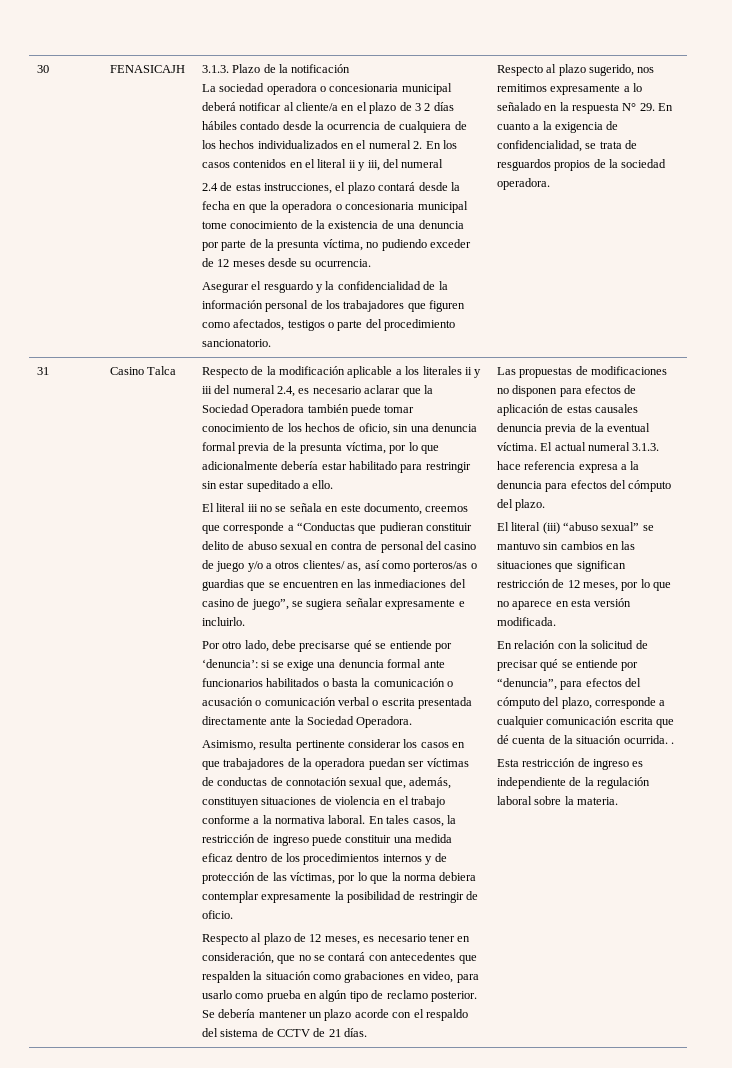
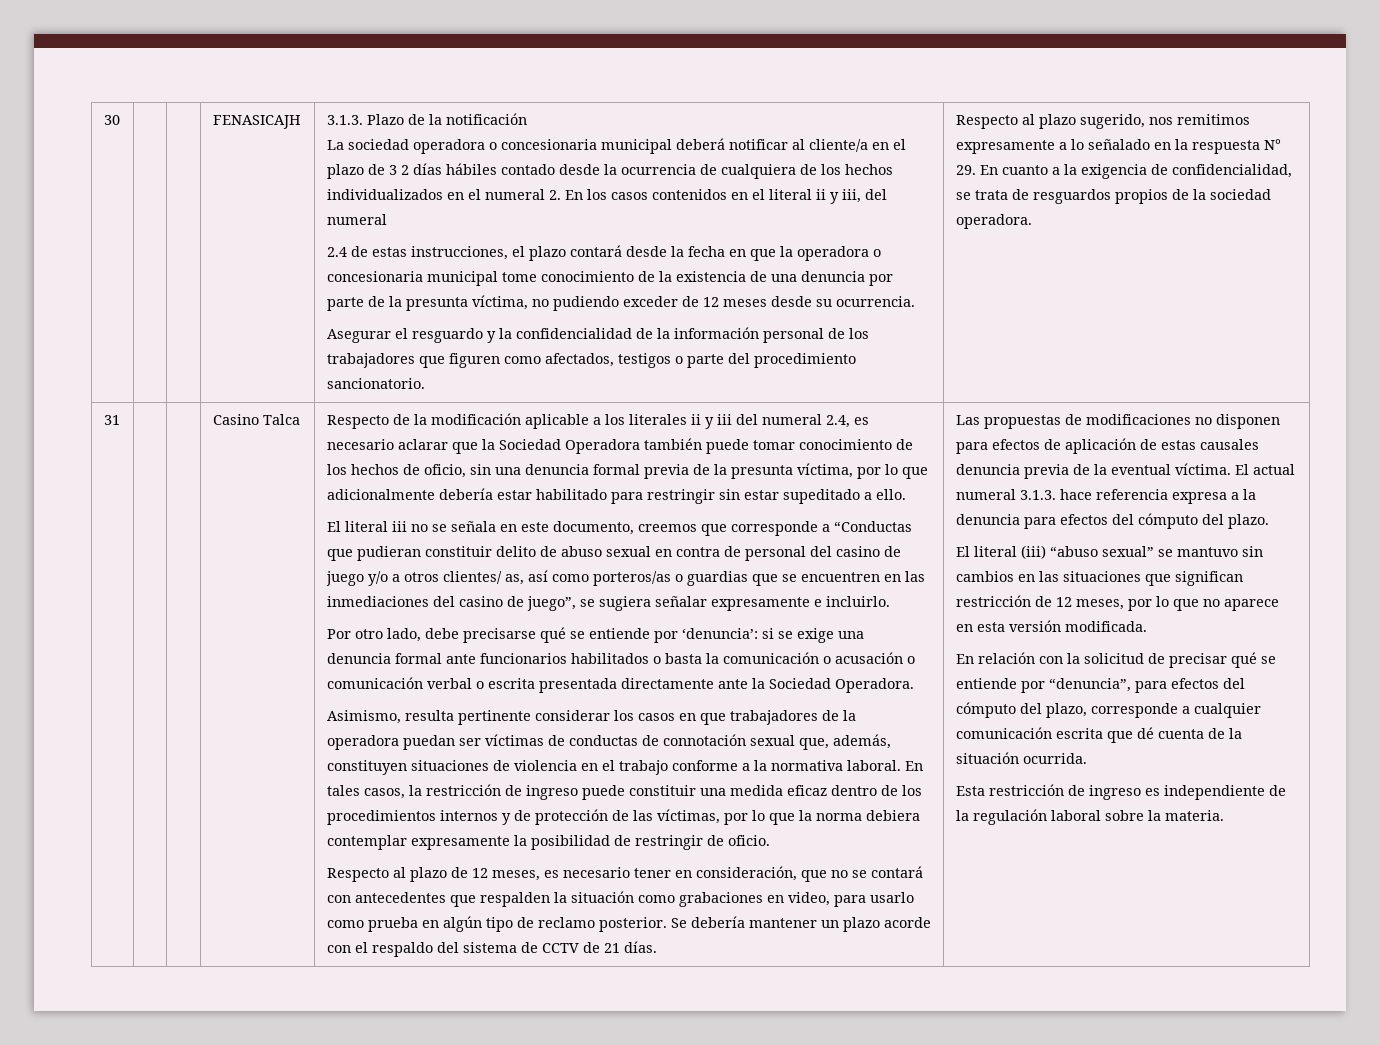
[671,742,675,744] . -> (1087, 758) none

